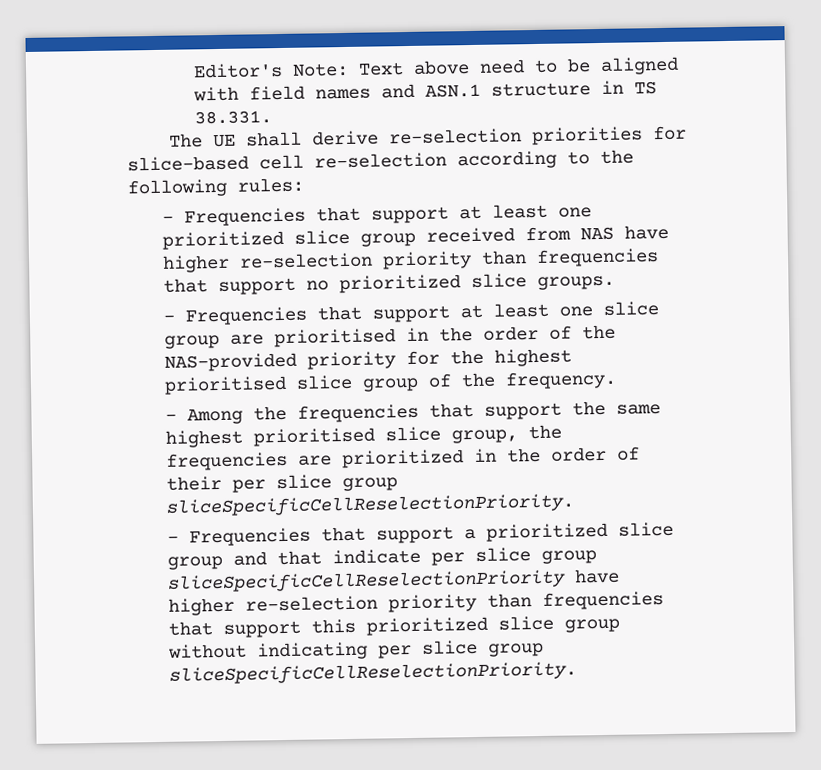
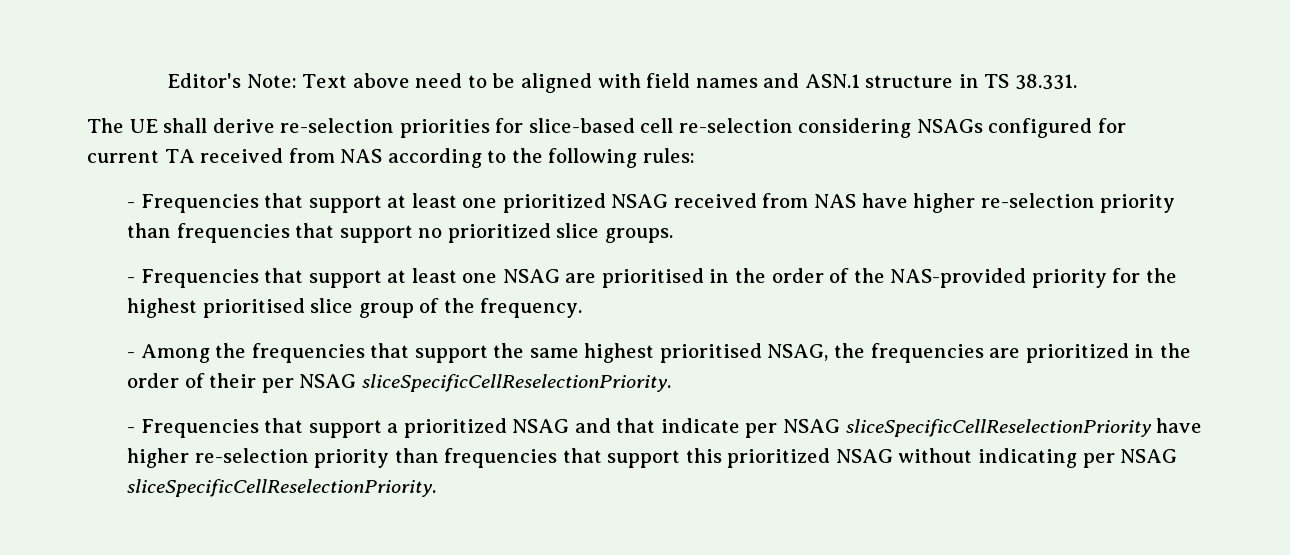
(447, 160) none -> [798,118,1126,138] [87,148,383,163] considering NSAGs configured for current TA received from NAS
[294,229,417,247] slice group -> [611,194,669,208] NSAG
[603,301,660,316] [164,334,221,349] slice group -> [502,269,560,283] NSAG
[385,426,519,444] slice group, -> [767,344,829,361] NSAG,
[276,474,399,492] slice group -> [299,374,357,388] NSAG
[618,521,675,537] [167,555,224,570] slice group -> [512,419,570,433] NSAG
[475,547,598,564] slice group -> [783,419,841,433] NSAG
[498,615,621,633] slice group -> [835,449,893,463] NSAG
[422,639,545,657] slice group -> [1120,449,1178,463] NSAG

